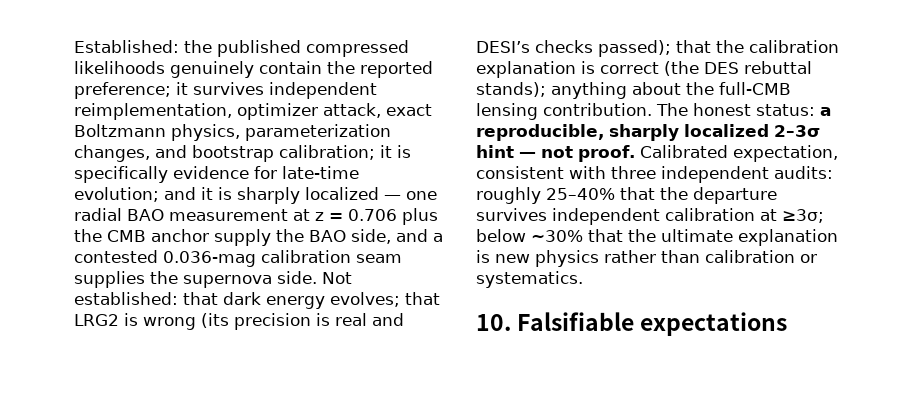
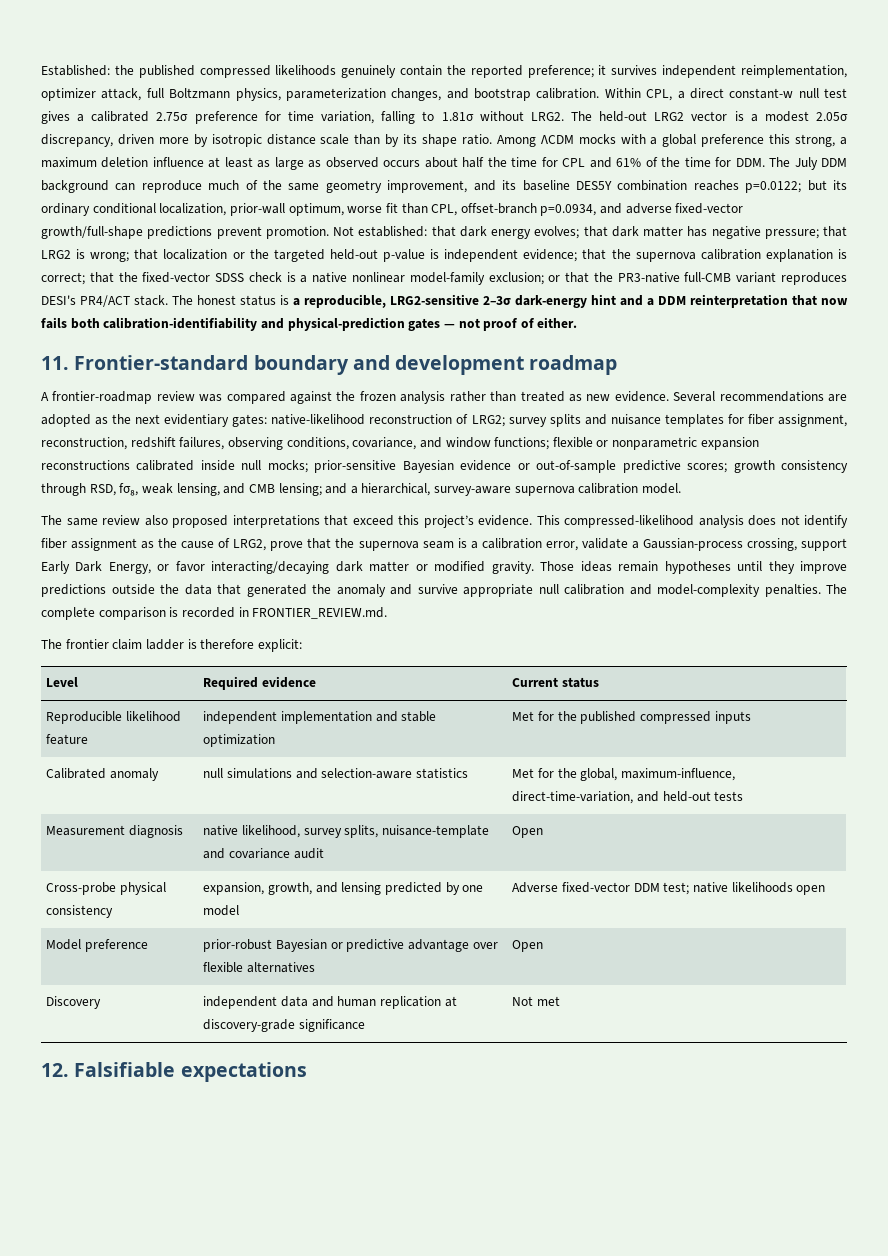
[386,104,432,116] exact -> [146,88,164,98] full
[279,145,411,160] [74,166,359,183] [74,187,437,204] [74,208,438,225] [74,229,443,246] [74,250,402,267] [74,271,317,288] calibration; it is specifically evidence for late-time evolution; and it is sharply localized — one radial BAO measurement at z = 0.706 plus the CMB anchor supply the BAO side, and a contested 0.036-mag calibration seam supplies the supernova side. -> [536,88,847,101] [41,111,848,124] [41,134,848,147] [41,157,848,170] [41,180,847,193] [41,203,744,216] [41,226,329,239] calibration. Within CPL, a direct constant-w null test gives a calibrated 2.75σ preference for time variation, falling to 1.81σ without LRG2. The held-out LRG2 vector is a modest 2.05σ discrepancy, driven more by isotropic distance scale than by its shape ratio. Among ΛCDM mocks with a global preference this strong, a maximum deletion influence at least as large as observed occurs about half the time for CPL and 61% of the time for DDM. The July DDM background can reproduce much of the same geometry improvement, and its baseline DES5Y combination reaches p=0.0122; but its ordinary conditional localization, prior-wall optimum, worse fit than CPL, offset-branch p=0.0934, and adverse fixed-vector growth/full-shape predictions prevent promotion.
[74,313,404,330] [476,40,744,57] LRG2 is wrong (its precision is real and DESI’s checks passed); that the -> [611,226,847,239] [41,249,696,262] dark matter has negative pressure; that LRG2 is wrong; that localization or the targeted held-out p-value is independent evidence; that the supernova
[600,61,812,76] [476,82,791,99] [476,103,831,120] [476,124,820,141] [476,145,838,162] [476,166,833,183] [476,187,777,204] [476,208,824,225] [476,229,838,246] [476,250,817,267] [476,271,583,288] [476,314,511,331] correct (the DES rebuttal stands); anything about the full-CMB lensing contribution. The honest status: a reproducible, sharply localized 2–3σ hint — not proof. Calibrated expectation, consistent with three independent audits: roughly 25–40% that the departure survives independent calibration at ≥3σ; below ~30% that the ultimate explanation is new physics rather than calibration or systematics. // 10. -> [41,272,848,285] [41,294,848,308] [41,317,578,331] [41,355,618,375] [41,391,847,404] [41,414,847,427] [41,437,759,450] [41,460,848,473] [41,483,682,496] [41,515,848,528] [41,538,847,551] [41,561,848,574] [41,584,847,597] [41,607,388,620] [41,639,302,652] [46,677,79,687] [203,676,317,690] [512,677,600,688] [46,711,182,724] [46,734,89,745] [203,711,437,724] [203,734,276,747] [512,711,751,724] [46,768,160,781] [203,768,469,779] [512,768,736,781] [512,791,744,804] [46,825,184,838] [203,825,490,838] [203,848,324,859] [512,826,544,838] [46,882,167,895] [46,905,114,918] [203,882,484,895] [203,905,240,916] [512,882,826,895] [46,939,149,952] [203,939,498,952] [203,962,316,973] [512,940,544,952] [46,996,102,1009] [203,996,457,1009] [203,1019,366,1032] [512,996,561,1006] [41,1063,69,1077] correct; that the fixed-vector SDSS check is a native nonlinear model-family exclusion; or that the PR3-native full-CMB variant reproduces DESI's PR4/ACT stack. The honest status is a reproducible, LRG2-sensitive 2–3σ dark-energy hint and a DDM reinterpretation that now fails both calibration-identifiability and physical-prediction gates — not proof of either. // 11. Frontier-standard boundary and development roadmap // A frontier-roadmap review was compared against the frozen analysis rather than treated as new evidence. Several recommendations are adopted as the next evidentiary gates: native-likelihood reconstruction of LRG2; survey splits and nuisance templates for fiber assignment, reconstruction, redshift failures, observing conditions, covariance, and window functions; flexible or nonparametric expansion reconstructions calibrated inside null mocks; prior-sensitive Bayesian evidence or out-of-sample predictive scores; growth consistency through RSD, fσ₈, weak lensing, and CMB lensing; and a hierarchical, survey-aware supernova calibration model. // The same review also proposed interpretations that exceed this project’s evidence. This compressed-likelihood analysis does not identify fiber assignment as the cause of LRG2, prove that the supernova seam is a calibration error, validate a Gaussian-process crossing, support Early Dark Energy, or favor interacting/decaying dark matter or modified gravity. Those ideas remain hypotheses until they improve predictions outside the data that generated the anomaly and survive appropriate null calibration and model-complexity penalties. The complete comparison is recorded in FRONTIER_REVIEW.md. // The frontier claim ladder is therefore explicit: // Level | Required evidence | Current status // Reproducible likelihood feature | independent implementation and stable optimization | Met for the published compressed inputs // Calibrated anomaly | null simulations and selection-aware statistics | Met for the global, maximum-influence, direct-time-variation, and held-out tests // Measurement diagnosis | native likelihood, survey splits, nuisance-template and covariance audit | Open // Cross-probe physical consistency | expansion, growth, and lensing predicted by one model | Adverse fixed-vector DDM test; native likelihoods open // Model preference | prior-robust Bayesian or predictive advantage over flexible alternatives | Open // Discovery | independent data and human replication at discovery-grade significance | Not met // 12.

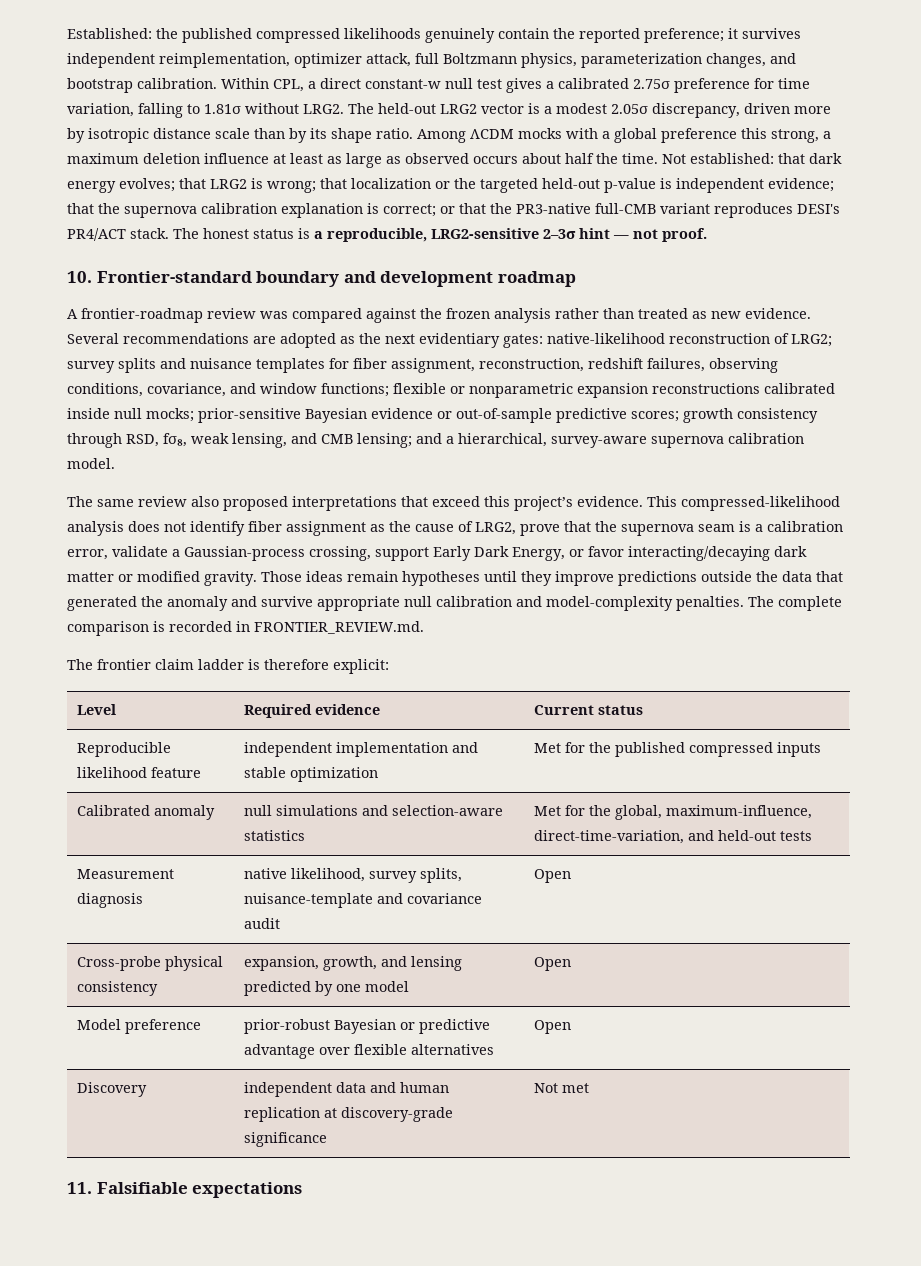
[511,157,848,170] [41,180,847,193] [41,203,744,216] [41,226,329,239] time for CPL and 61% of the time for DDM. The July DDM background can reproduce much of the same geometry improvement, and its baseline DES5Y combination reaches p=0.0122; but its ordinary conditional localization, prior-wall optimum, worse fit than CPL, offset-branch p=0.0934, and adverse fixed-vector growth/full-shape predictions prevent promotion. -> [622,153,658,164] time.
[611,226,847,239] dark matter has negative pressure; that -> (206, 183) none
[89,272,544,285] that the fixed-vector SDSS check is a native nonlinear model-family exclusion; -> (436, 210) none
[515,294,848,308] [41,317,578,331] [41,356,69,370] dark-energy hint and a DDM reinterpretation that now fails both calibration-identifiability and physical-prediction gates — not proof of either. // 11. -> [579,228,707,242] [67,271,92,283] hint — not proof. // 10.
[512,882,826,895] Adverse fixed-vector DDM test; native likelihoods open -> [533,957,571,971] Open
[41,1063,69,1077] 12. -> [67,1182,92,1194] 11.

